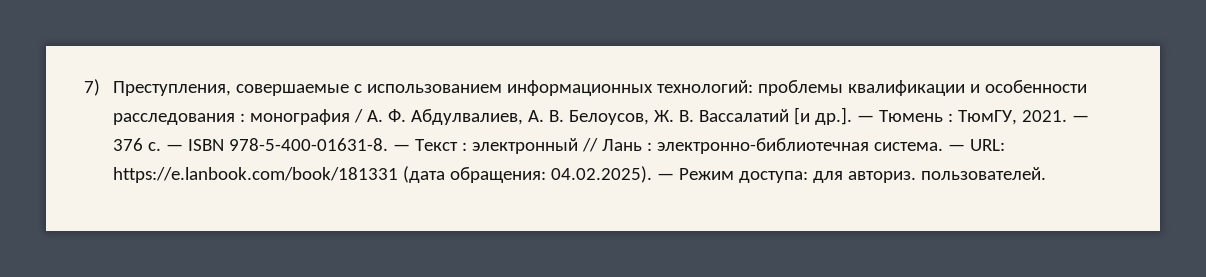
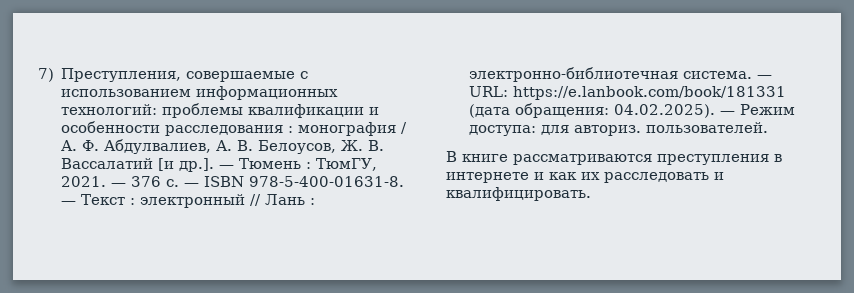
(1047, 173) none -> [446,151,782,165] [446,172,724,183] [446,187,591,201] // В книге рассматриваются преступления в интернете и как их расследовать и квалифицировать.

